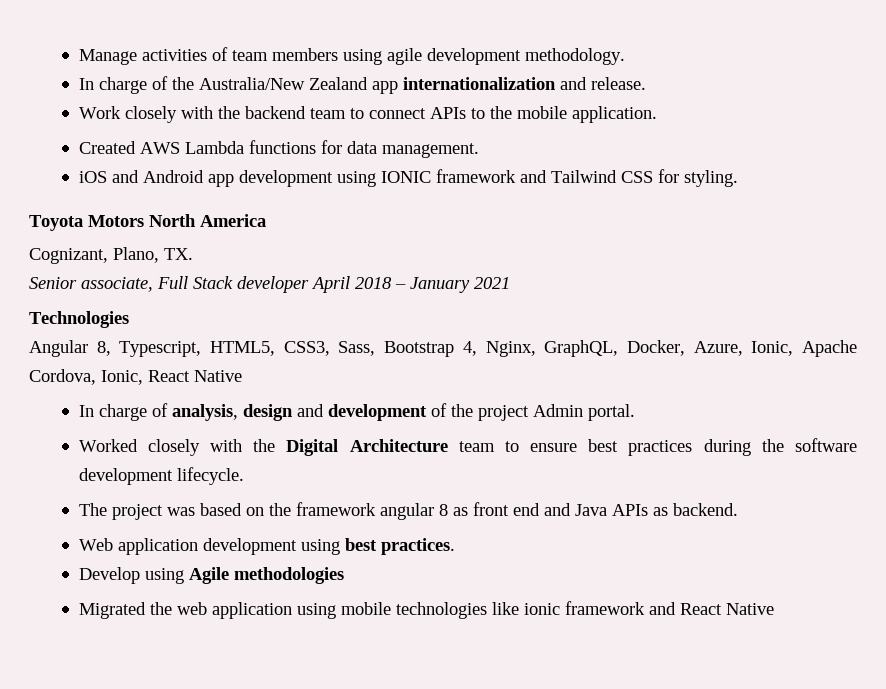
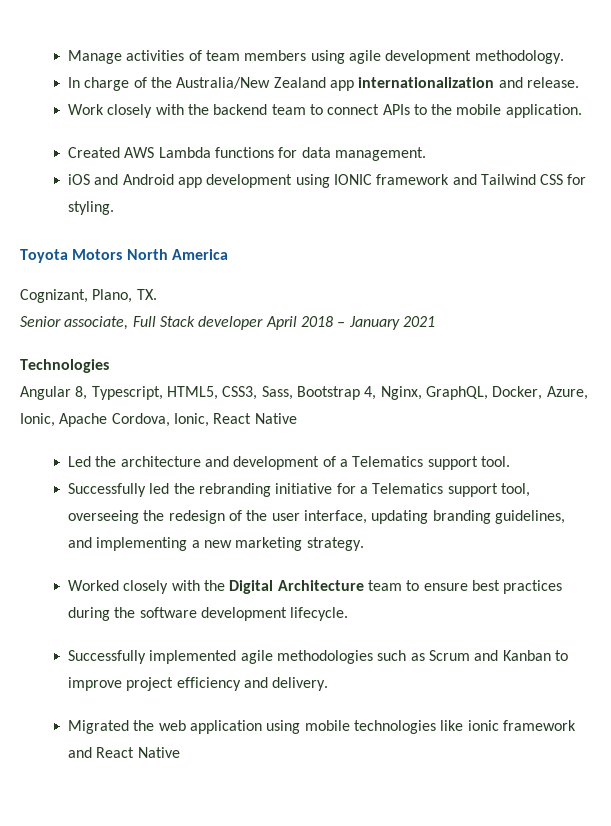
[78,403,635,421] In charge of analysis, design and development of the project Admin portal. -> [67,456,510,470] [67,483,530,497] [67,510,565,524] [67,537,364,551] Led the architecture and development of a Telematics support tool. // Successfully led the rebranding initiative for a Telematics support tool, overseeing the redesign of the user interface, updating branding guidelines, and implementing a new marketing strategy.
[78,502,738,520] [78,538,455,555] [78,567,344,584] The project was based on the framework angular 8 as front end and Java APIs as backend. // Web application development using best practices. // Develop using Agile methodologies -> [67,650,568,664] [67,677,329,691] Successfully implemented agile methodologies such as Scrum and Kanban to improve project efficiency and delivery.

